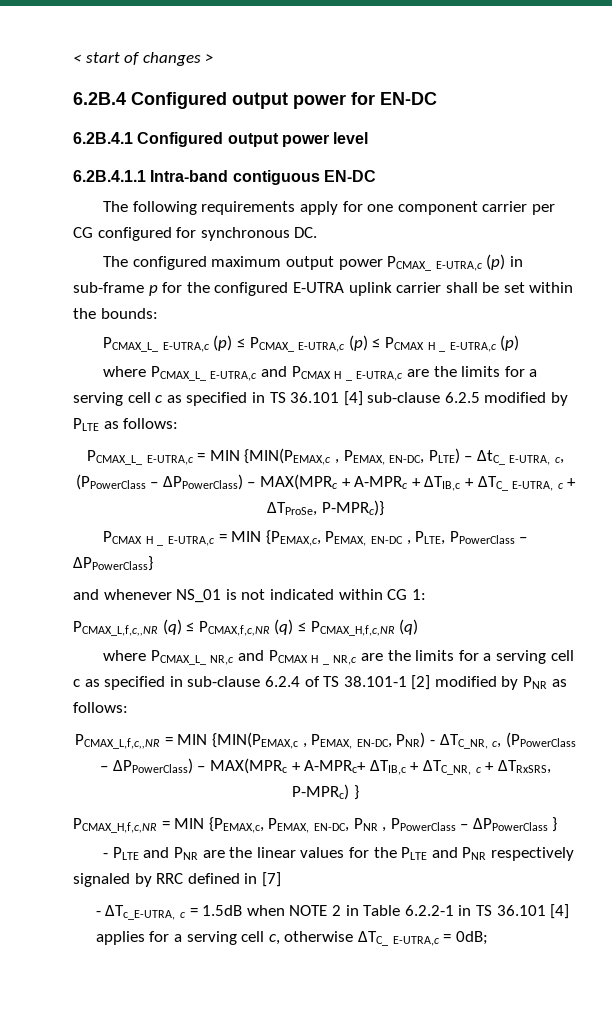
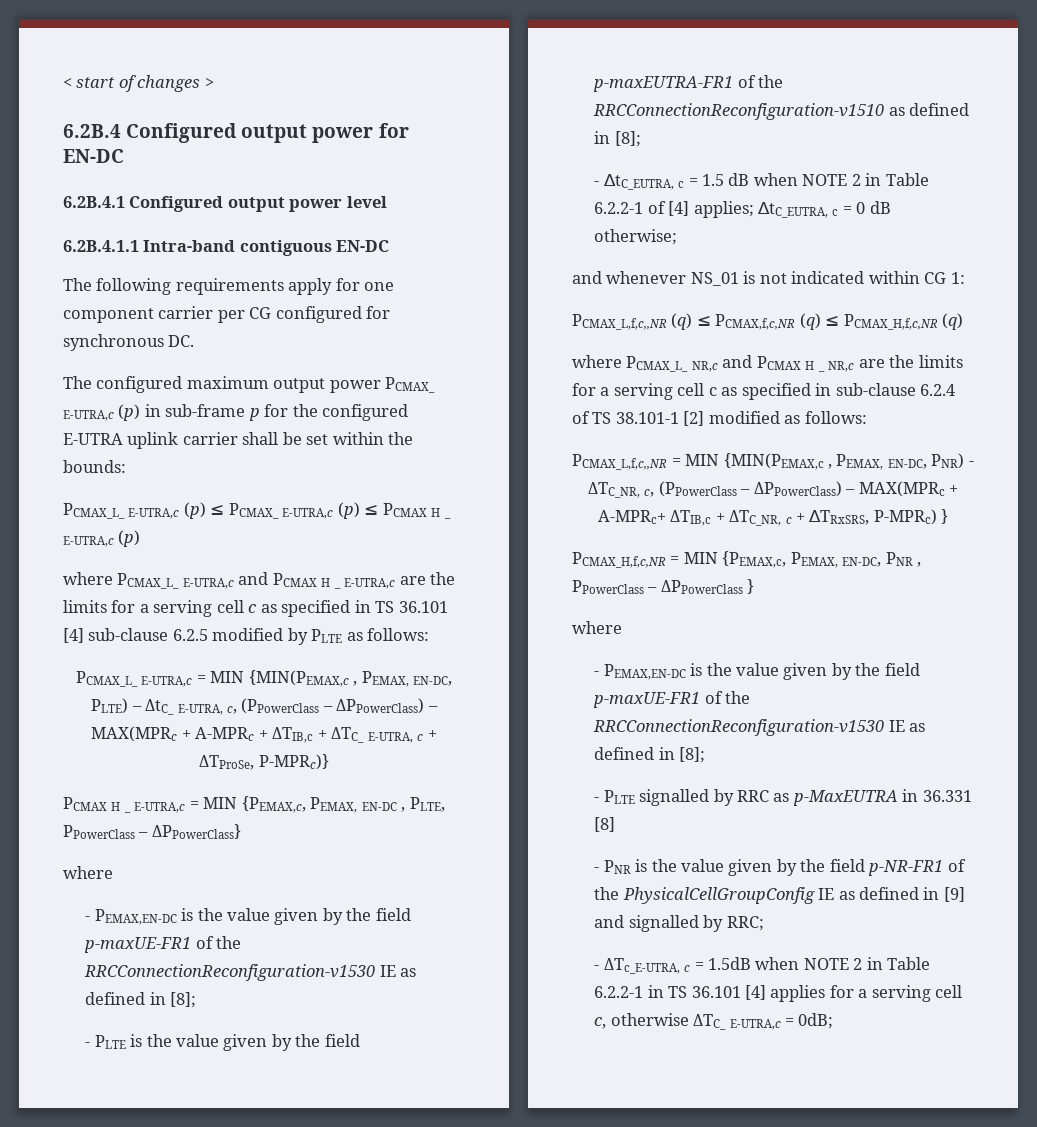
(153, 563) none -> [63,866,113,879] [85,908,411,925] [84,936,242,953] [84,964,417,981] [85,992,197,1008] [85,1034,360,1051] [593,75,784,92] [593,103,970,120] [594,131,641,147] [594,173,929,190] [594,201,891,218] [594,229,678,245] // where // - PEMAX,EN-DC is the value given by the field p-maxUE-FR1 of the RRCConnectionReconfiguration-v1530 IE as defined in [8]; // - PLTE is the value given by the field p-maxEUTRA-FR1 of the RRCConnectionReconfiguration-v1510 as defined in [8]; // - ∆tC_EUTRA, c = 1.5 dB when NOTE 2 in Table 6.2.2-1 of [4] applies; ∆tC_EUTRA, c = 0 dB otherwise;
[501,676,548,690] by PNR -> (780, 417) none
[103,847,574,861] [73,872,281,887] - PLTE and PNR are the linear values for the PLTE and PNR respectively signaled by RRC defined in [7] -> [572,621,622,634] [594,663,920,680] [593,691,751,708] [593,719,926,736] [594,747,706,763] [594,789,972,806] [594,817,616,832] [594,859,966,876] [594,887,965,904] [594,915,764,932] where // - PEMAX,EN-DC is the value given by the field p-maxUE-FR1 of the RRCConnectionReconfiguration-v1530 IE as defined in [8]; // - PLTE signalled by RRC as p-MaxEUTRA in 36.331 [8] // - PNR is the value given by the field p-NR-FR1 of the PhysicalCellGroupConfig IE as defined in [9] and signalled by RRC;

